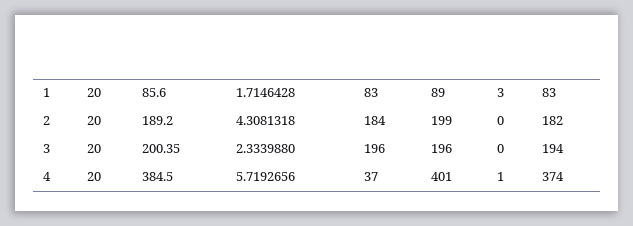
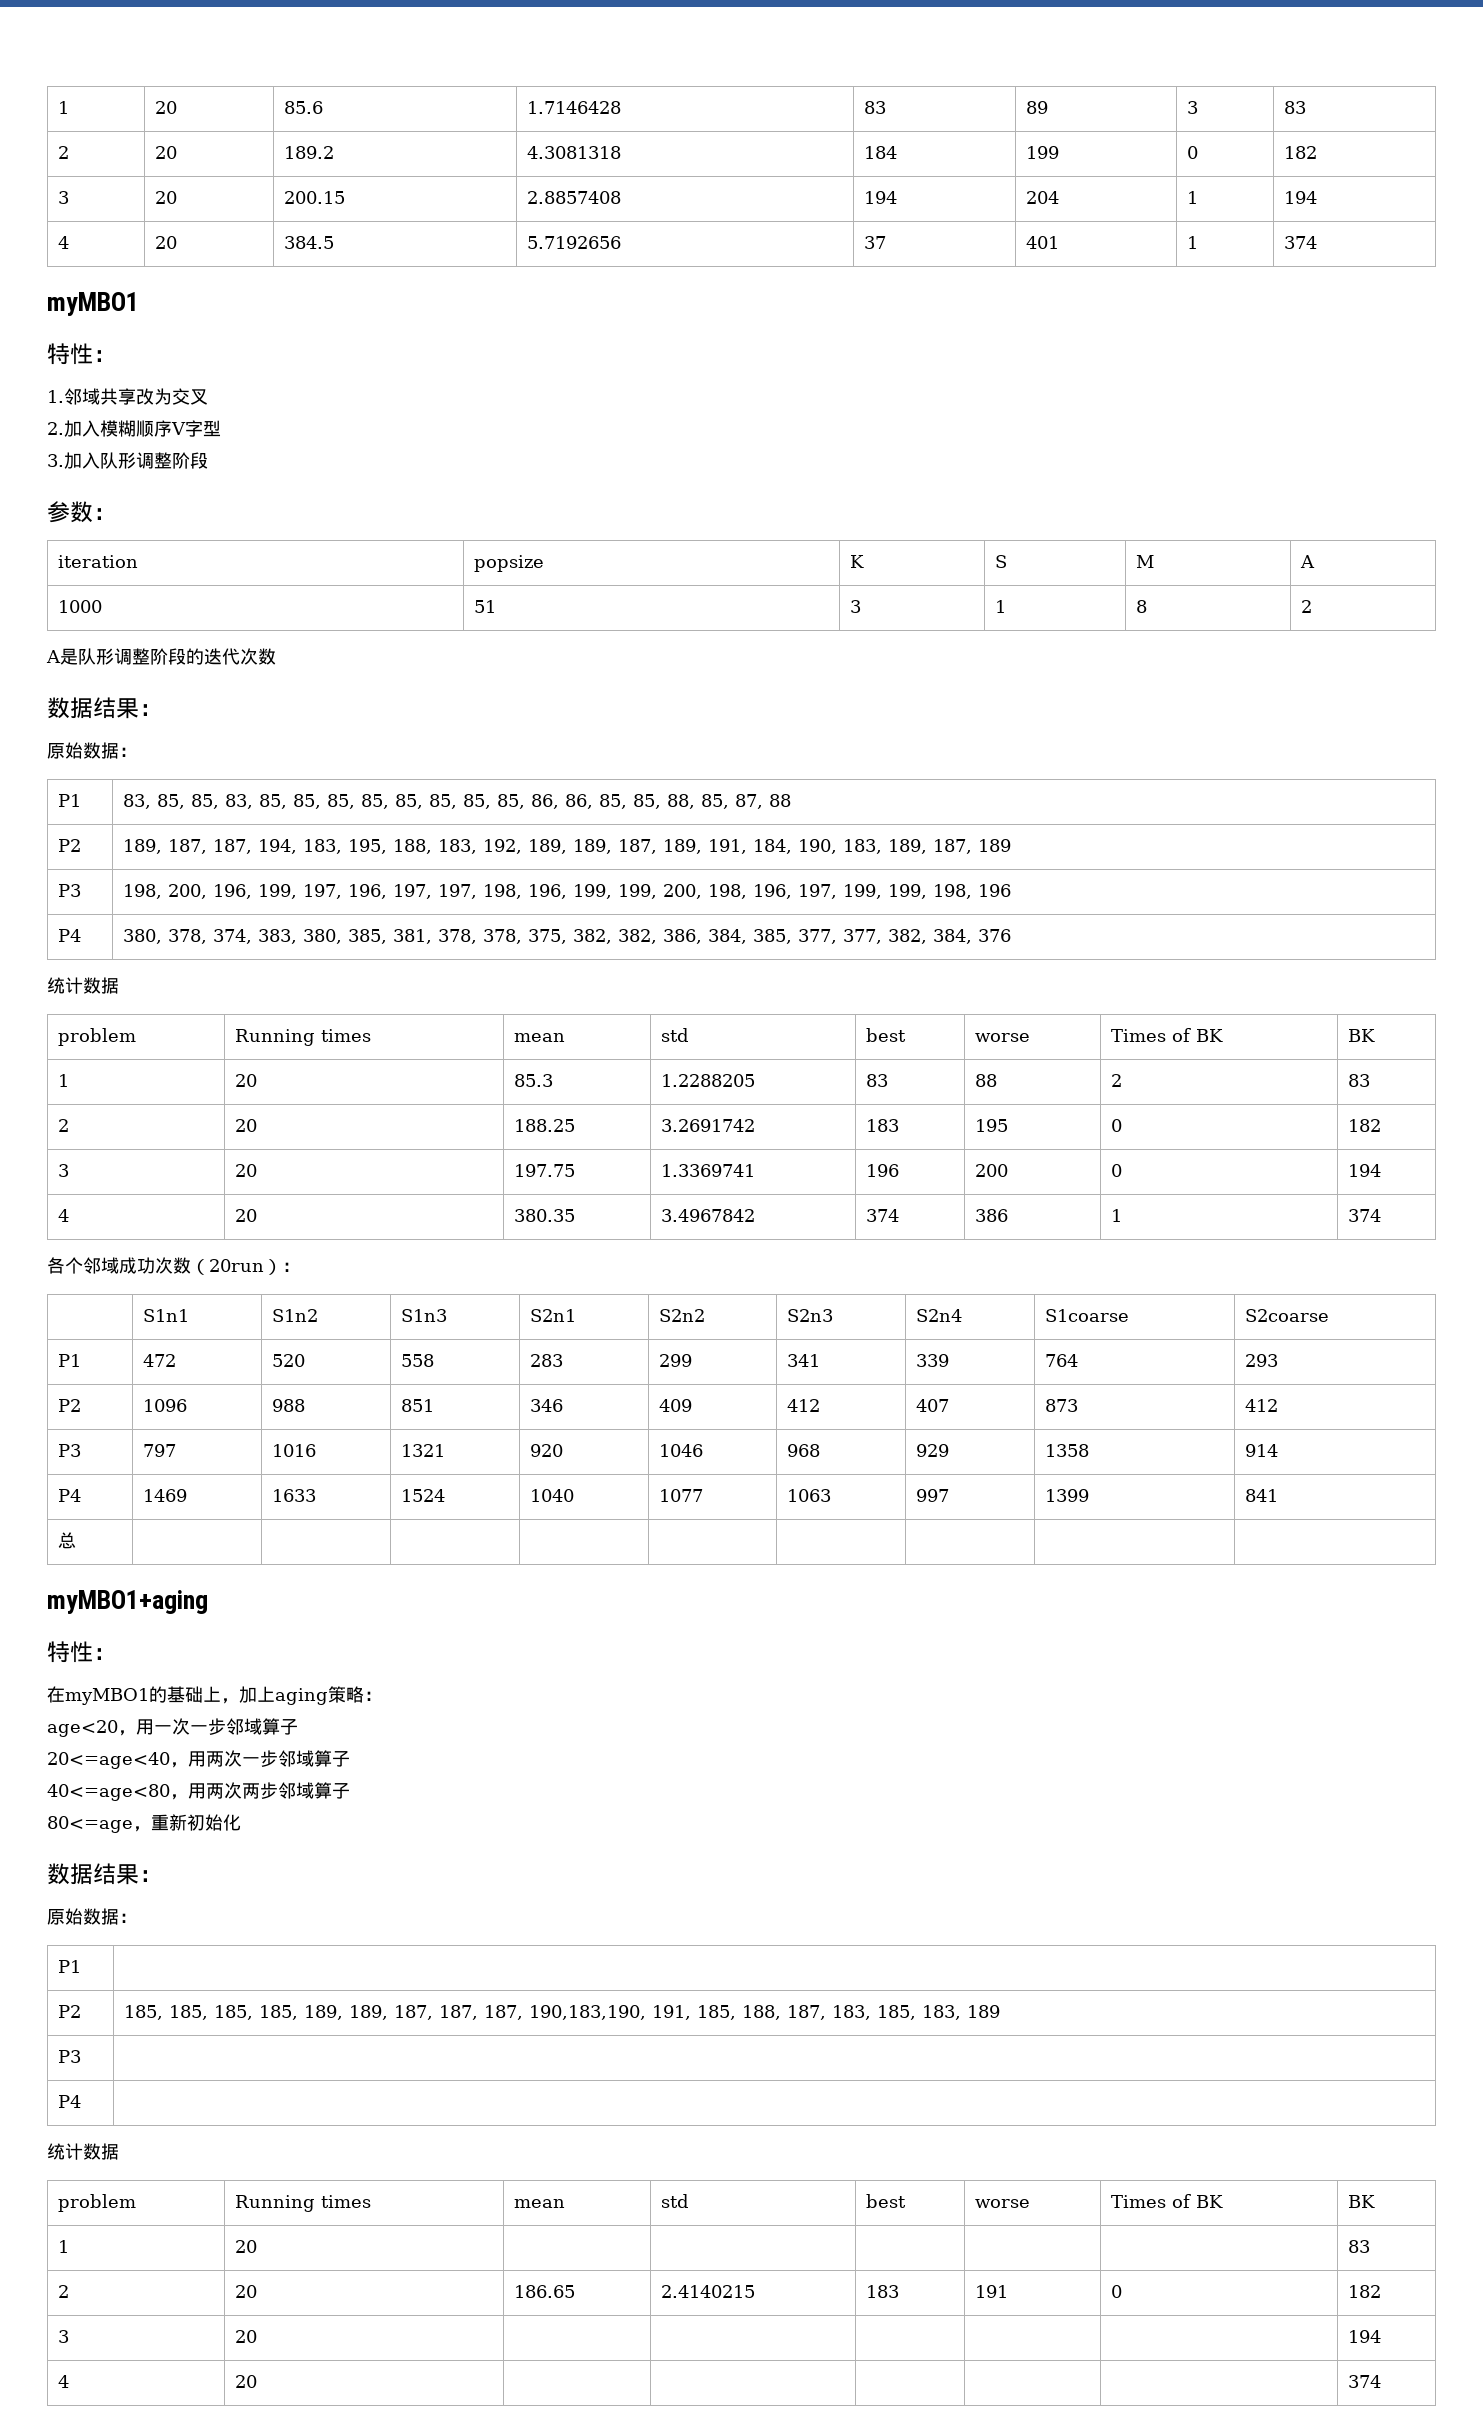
[141,144,180,153] [235,144,295,153] [363,144,385,153] [430,144,452,153] [496,144,504,153] 200.35 | 2.3339880 | 196 | 196 | 0 -> [283,191,345,204] [526,191,621,204] [863,191,897,204] [1025,191,1059,204] [1186,191,1198,204] 200.15 | 2.8857408 | 194 | 204 | 1
(564, 176) none -> [47,292,139,316] [47,343,116,365] [47,388,208,405] [47,420,221,437] [47,452,208,469] [47,501,116,523] [57,555,138,568] [473,555,544,572] [849,555,864,568] [994,555,1007,568] [1135,555,1154,568] [1299,555,1315,568] [57,600,102,613] [473,600,496,613] [849,600,861,613] [994,600,1006,613] [1135,600,1147,613] [1300,600,1312,613] [46,648,276,665] [47,697,162,719] [47,742,137,759] [57,794,81,807] [122,794,791,809] [57,839,81,852] [122,839,1011,854] [57,884,81,897] [122,884,1011,899] [57,929,81,942] [122,929,1011,944] [47,977,119,994] [57,1028,136,1046] [234,1029,371,1046] [513,1033,565,1042] [660,1028,689,1042] [865,1028,906,1042] [974,1033,1030,1042] [1110,1028,1223,1042] [1347,1029,1375,1042] [57,1074,69,1087] [234,1074,257,1087] [513,1074,553,1087] [660,1074,755,1087] [865,1074,888,1087] [974,1074,997,1087] [1110,1074,1122,1087] [1347,1074,1370,1087] [57,1119,69,1132] [234,1119,257,1132] [513,1119,575,1132] [660,1119,755,1132] [865,1119,899,1132] [974,1119,1008,1132] [1110,1119,1122,1132] [1347,1119,1381,1132] [57,1164,69,1177] [234,1164,257,1177] [513,1164,575,1177] [660,1164,755,1177] [865,1164,899,1177] [974,1164,1008,1177] [1110,1164,1122,1177] [1347,1164,1381,1177] [57,1209,69,1222] [234,1209,257,1222] [513,1209,575,1222] [660,1209,755,1222] [865,1209,899,1222] [974,1209,1008,1222] [1110,1209,1122,1222] [1347,1209,1381,1222] [47,1257,300,1275] [142,1309,189,1322] [271,1309,318,1322] [400,1309,447,1322] [529,1309,576,1322] [658,1309,705,1322] [786,1309,833,1322] [915,1309,962,1322] [1044,1309,1129,1322] [1244,1309,1329,1322] [57,1354,81,1367] [142,1354,176,1367] [271,1354,305,1367] [400,1354,434,1367] [529,1354,563,1367] [658,1354,692,1367] [786,1354,820,1367] [915,1354,949,1367] [1044,1354,1078,1367] [1244,1354,1278,1367] [57,1399,81,1412] [142,1399,187,1412] [271,1399,305,1412] [400,1399,434,1412] [529,1399,563,1412] [658,1399,692,1412] [786,1399,820,1412] [915,1399,949,1412] [1044,1399,1078,1412] [1244,1399,1278,1412] [57,1444,81,1457] [142,1444,176,1457] [271,1444,316,1457] [400,1444,445,1457] [529,1444,563,1457] [658,1444,703,1457] [786,1444,820,1457] [915,1444,949,1457] [1044,1444,1089,1457] [1244,1444,1278,1457] [57,1489,81,1502] [142,1489,187,1502] [271,1489,316,1502] [400,1489,445,1502] [529,1489,574,1502] [658,1489,703,1502] [786,1489,831,1502] [915,1489,949,1502] [1044,1489,1089,1502] [1244,1489,1278,1502] [57,1532,76,1549] [47,1590,208,1614] [47,1641,116,1663] [47,1686,382,1705] [47,1718,298,1737] [47,1750,350,1769] [47,1782,350,1801] [47,1814,241,1833] [47,1863,162,1885] [47,1908,137,1925] [57,1960,81,1973] [57,2005,81,2018] [123,2005,1000,2020] [57,2050,81,2063] [57,2095,81,2108] [47,2143,119,2160] [57,2194,136,2212] [234,2195,371,2212] [513,2199,565,2208] [660,2194,689,2208] [865,2194,906,2208] [974,2199,1030,2208] [1110,2194,1223,2208] [1347,2195,1375,2208] [57,2240,69,2253] [234,2240,257,2253] [1347,2240,1370,2253] [57,2285,69,2298] [234,2285,257,2298] [513,2285,575,2298] [660,2285,755,2298] [865,2285,899,2298] [974,2285,1008,2298] [1110,2285,1122,2298] [1347,2285,1381,2298] [57,2330,69,2343] [234,2330,257,2343] [1347,2330,1381,2343] [57,2375,69,2388] [234,2375,257,2388] [1347,2375,1381,2388] // myMBO1 // 特性： // 1.邻域共享改为交叉 // 2.加入模糊顺序V字型 // 3.加入队形调整阶段 // 参数： // iteration | popsize | K | S | M | A // 1000 | 51 | 3 | 1 | 8 | 2 // A是队形调整阶段的迭代次数 // 数据结果： // 原始数据： // P1 | 83, 85, 85, 83, 85, 85, 85, 85, 85, 85, 85, 85, 86, 86, 85, 85, 88, 85, 87, 88 // P2 | 189, 187, 187, 194, 183, 195, 188, 183, 192, 189, 189, 187, 189, 191, 184, 190, 183, 189, 187, 189 // P3 | 198, 200, 196, 199, 197, 196, 197, 197, 198, 196, 199, 199, 200, 198, 196, 197, 199, 199, 198, 196 // P4 | 380, 378, 374, 383, 380, 385, 381, 378, 378, 375, 382, 382, 386, 384, 385, 377, 377, 382, 384, 376 // 统计数据 // problem | Running times | mean | std | best | worse | Times of BK | BK // 1 | 20 | 85.3 | 1.2288205 | 83 | 88 | 2 | 83 // 2 | 20 | 188.25 | 3.2691742 | 183 | 195 | 0 | 182 // 3 | 20 | 197.75 | 1.3369741 | 196 | 200 | 0 | 194 // 4 | 20 | 380.35 | 3.4967842 | 374 | 386 | 1 | 374 // 各个邻域成功次数（20run）： // | S1n1 | S1n2 | S1n3 | S2n1 | S2n2 | S2n3 | S2n4 | S1coarse | S2coarse // P1 | 472 | 520 | 558 | 283 | 299 | 341 | 339 | 764 | 293 // P2 | 1096 | 988 | 851 | 346 | 409 | 412 | 407 | 873 | 412 // P3 | 797 | 1016 | 1321 | 920 | 1046 | 968 | 929 | 1358 | 914 // P4 | 1469 | 1633 | 1524 | 1040 | 1077 | 1063 | 997 | 1399 | 841 // 总 | | | | | | | | | // myMBO1+aging // 特性： // 在myMBO1的基础上，加上aging策略： // age<20，用一次一步邻域算子 // 20<=age<40，用两次一步邻域算子 // 40<=age<80，用两次两步邻域算子 // 80<=age，重新初始化 // 数据结果： // 原始数据： // P1 | // P2 | 185, 185, 185, 185, 189, 189, 187, 187, 187, 190,183,190, 191, 185, 188, 187, 183, 185, 183, 189 // P3 | // P4 | // 统计数据 // problem | Running times | mean | std | best | worse | Times of BK | BK // 1 | 20 | | | | | | 83 // 2 | 20 | 186.65 | 2.4140215 | 183 | 191 | 0 | 182 // 3 | 20 | | | | | | 194 // 4 | 20 | | | | | | 374

